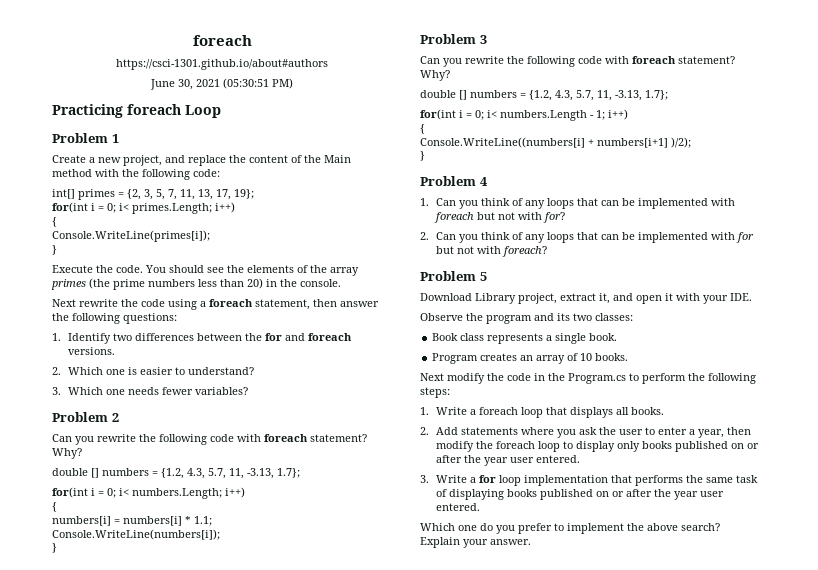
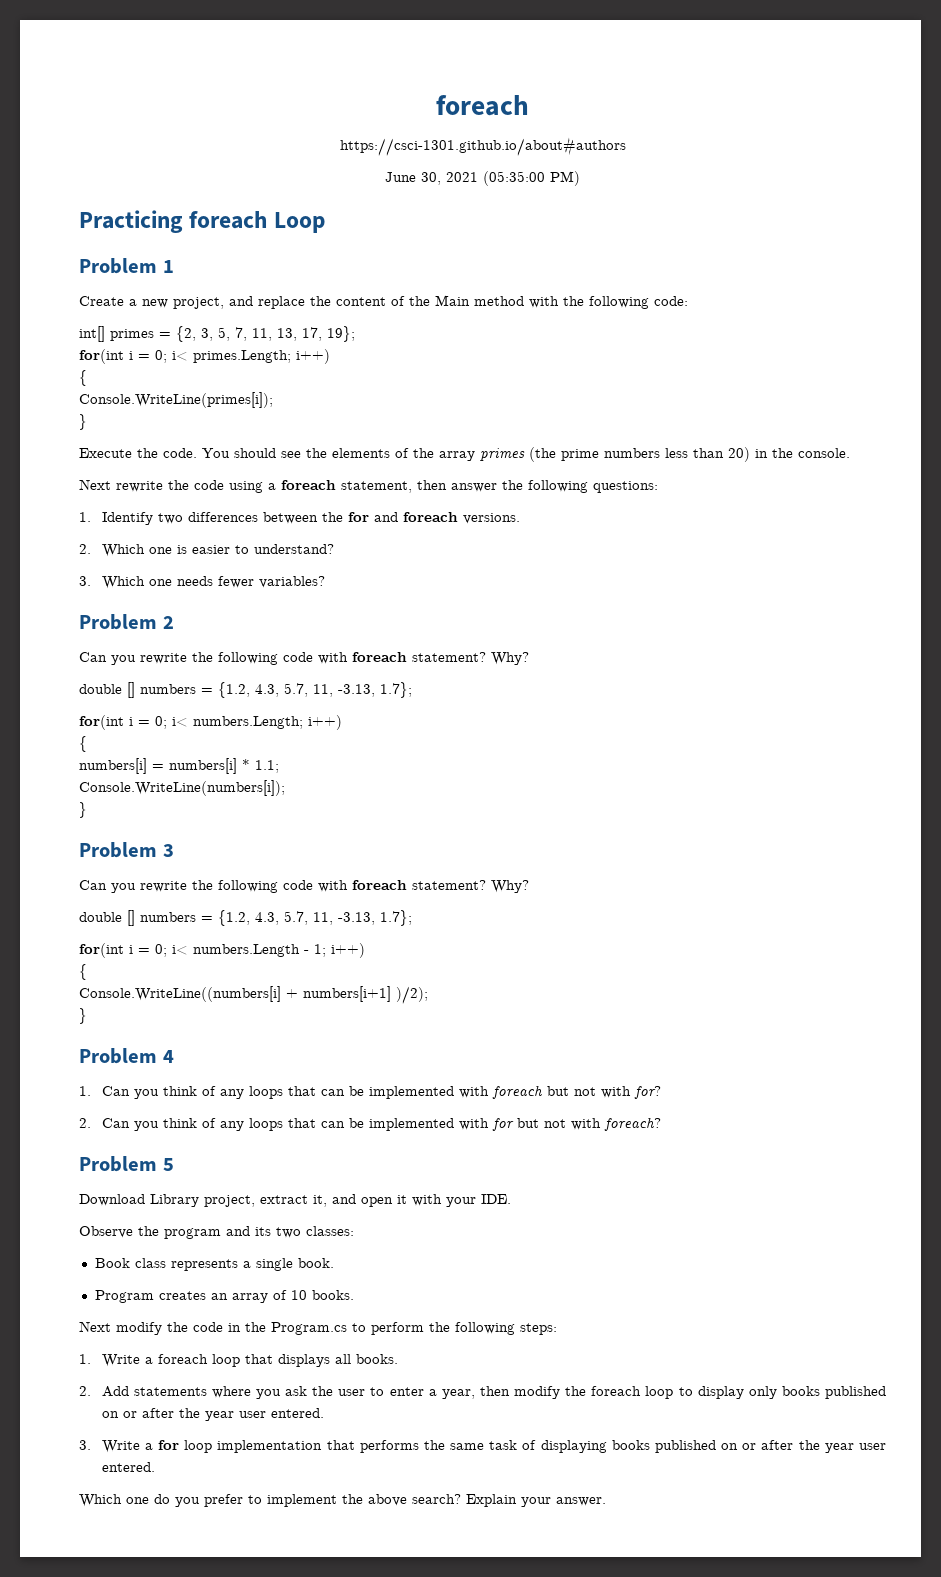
[223,78,269,89] (05:30:51 -> [483,171,545,186] (05:35:00

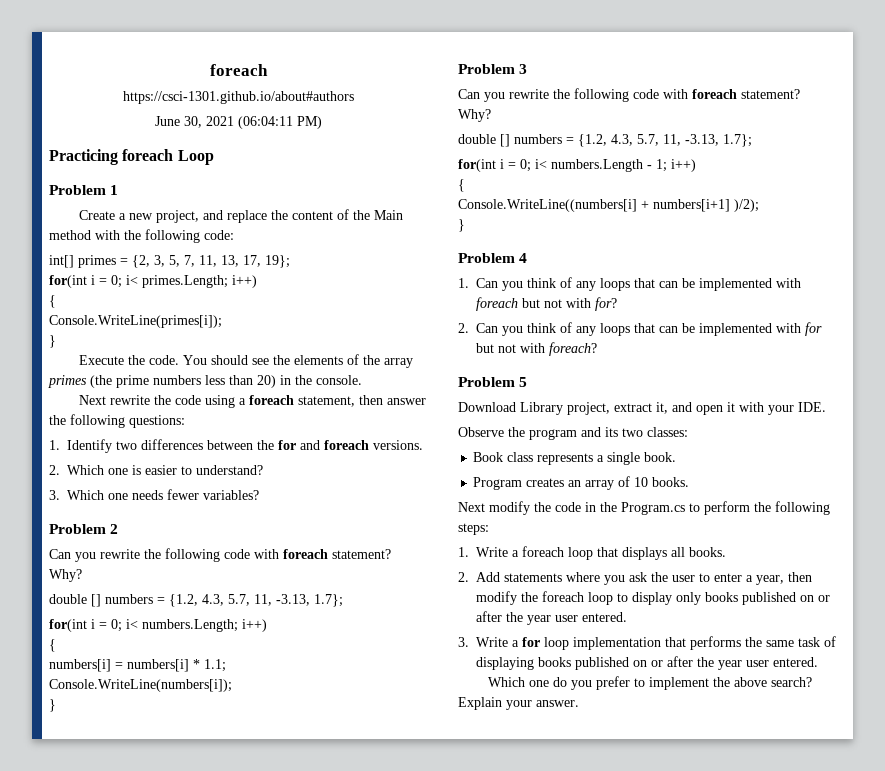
[483,171,545,186] (05:35:00 -> [237,116,293,129] (06:04:11

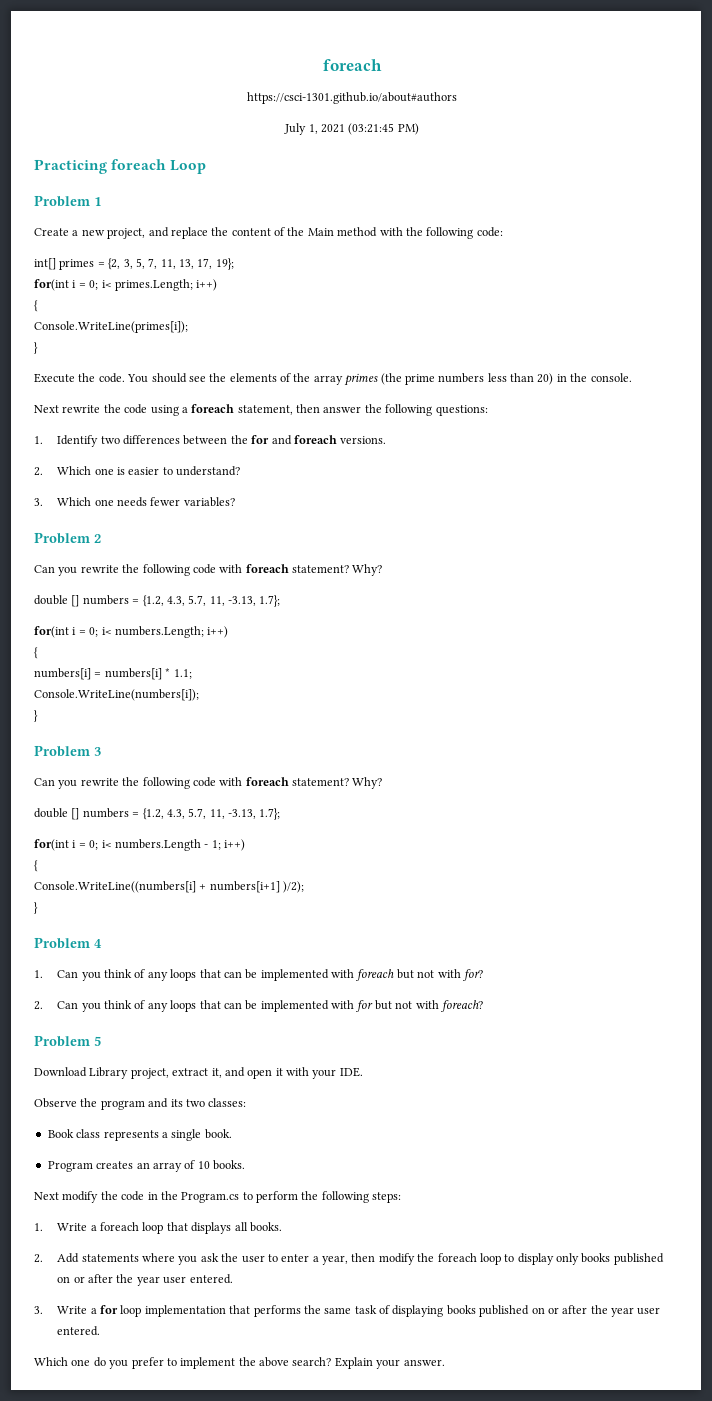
[154,116,293,129] June 30, 2021 (06:04:11 -> [284,123,395,135] July 1, 2021 (03:21:45

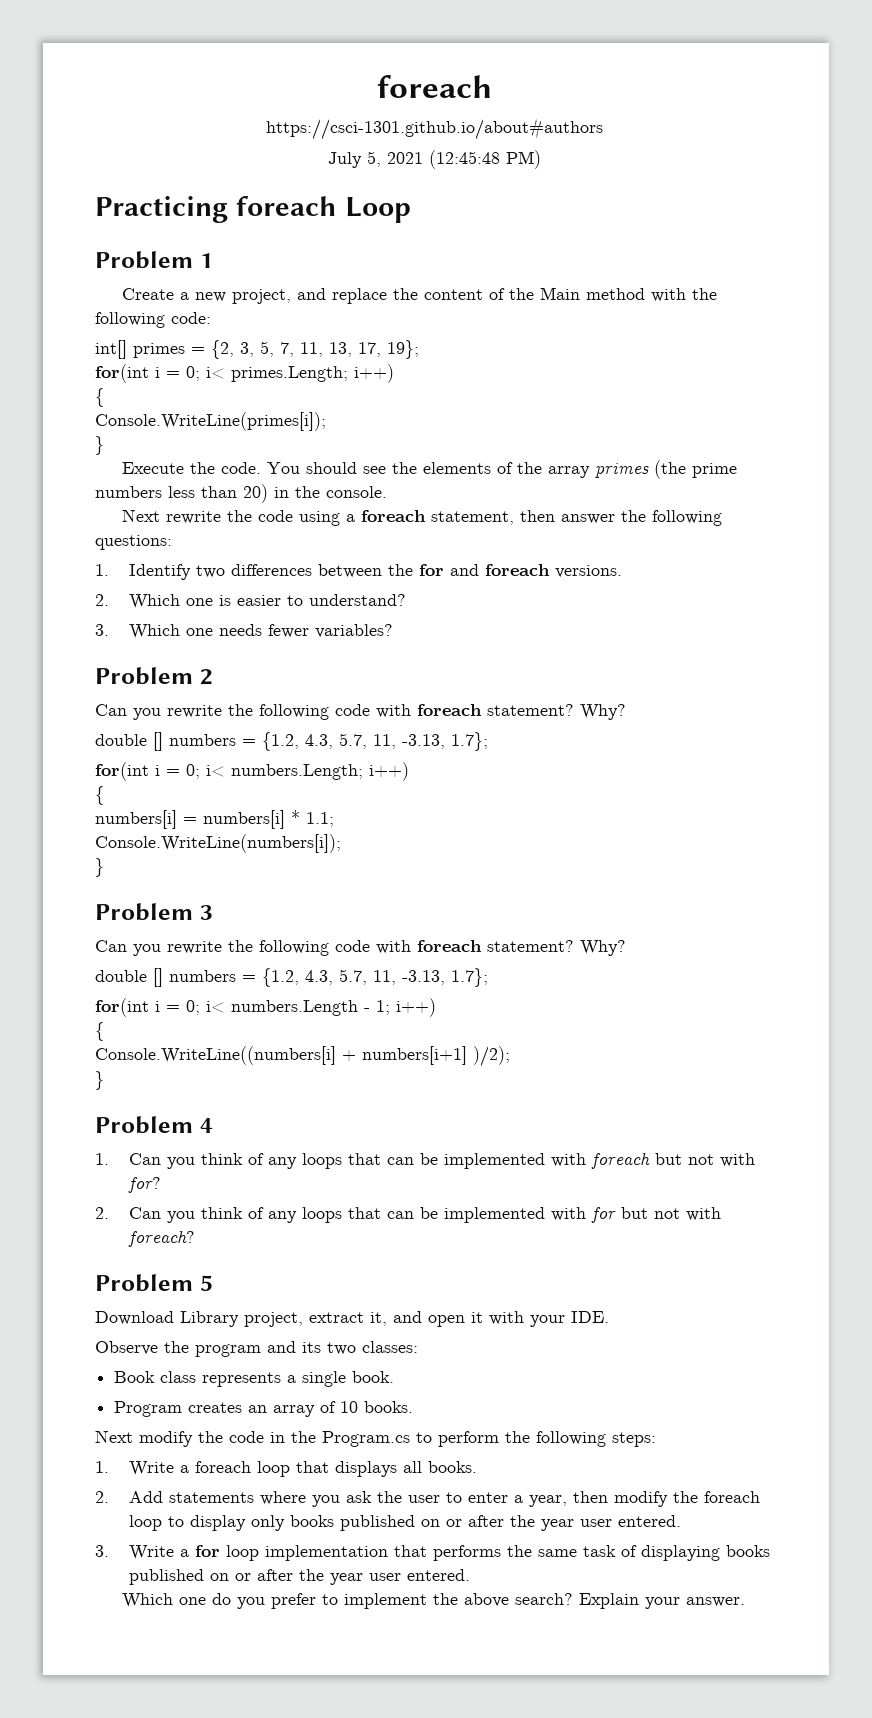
[308,123,395,135] 1, 2021 (03:21:45 -> [367,150,500,169] 5, 2021 (12:45:48

